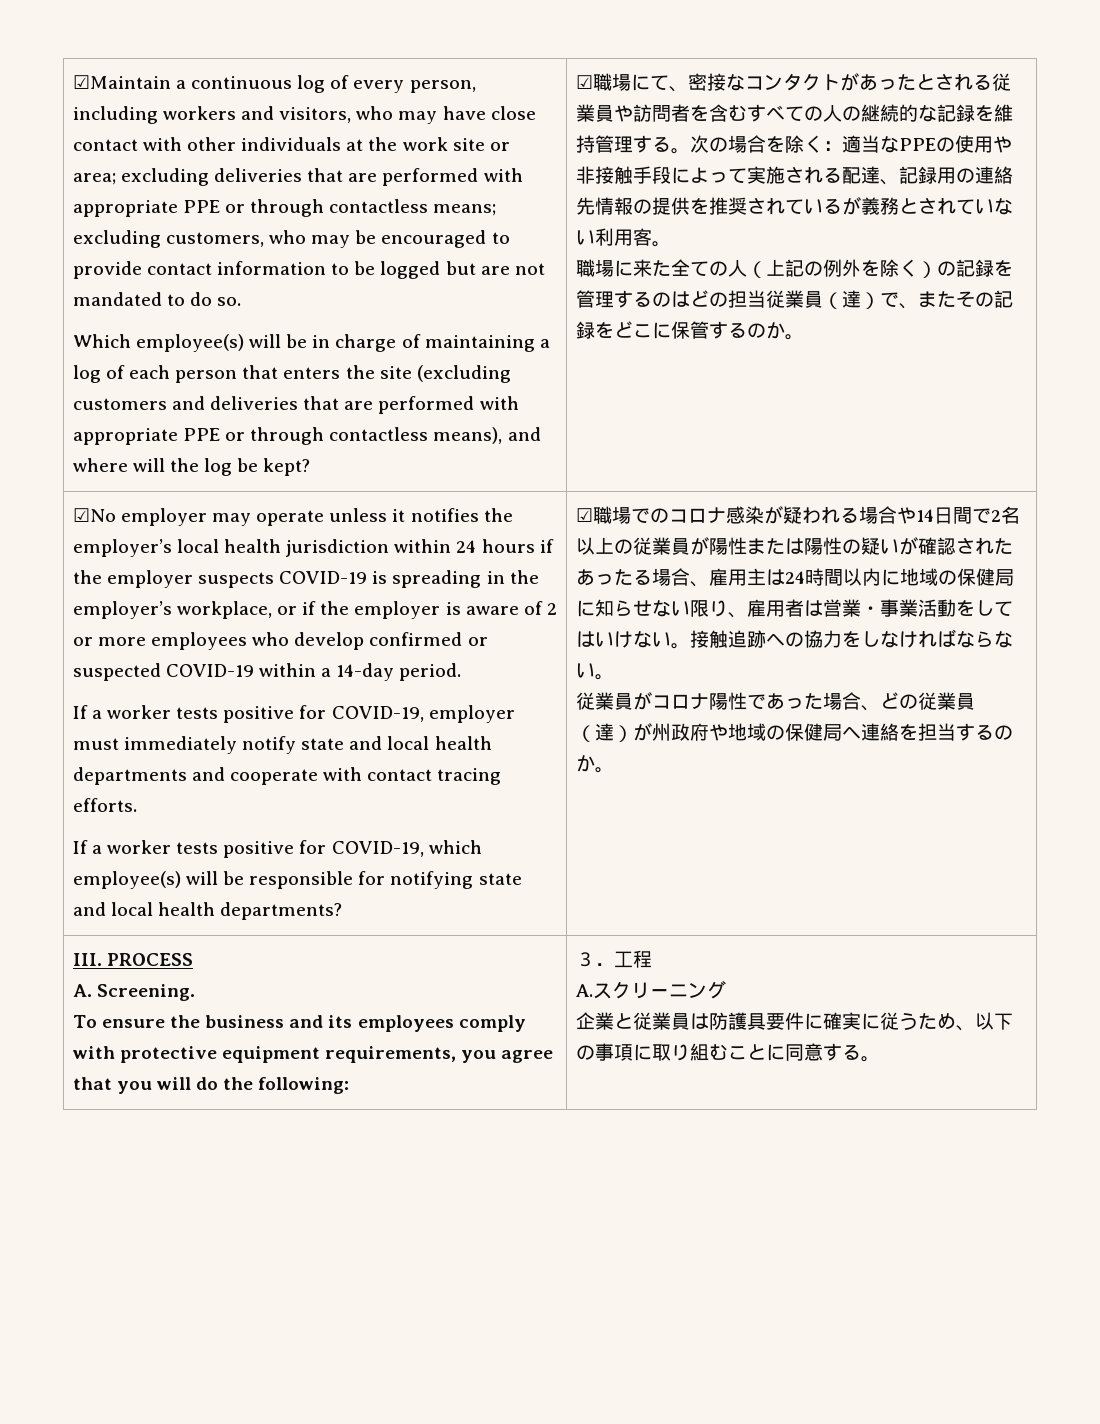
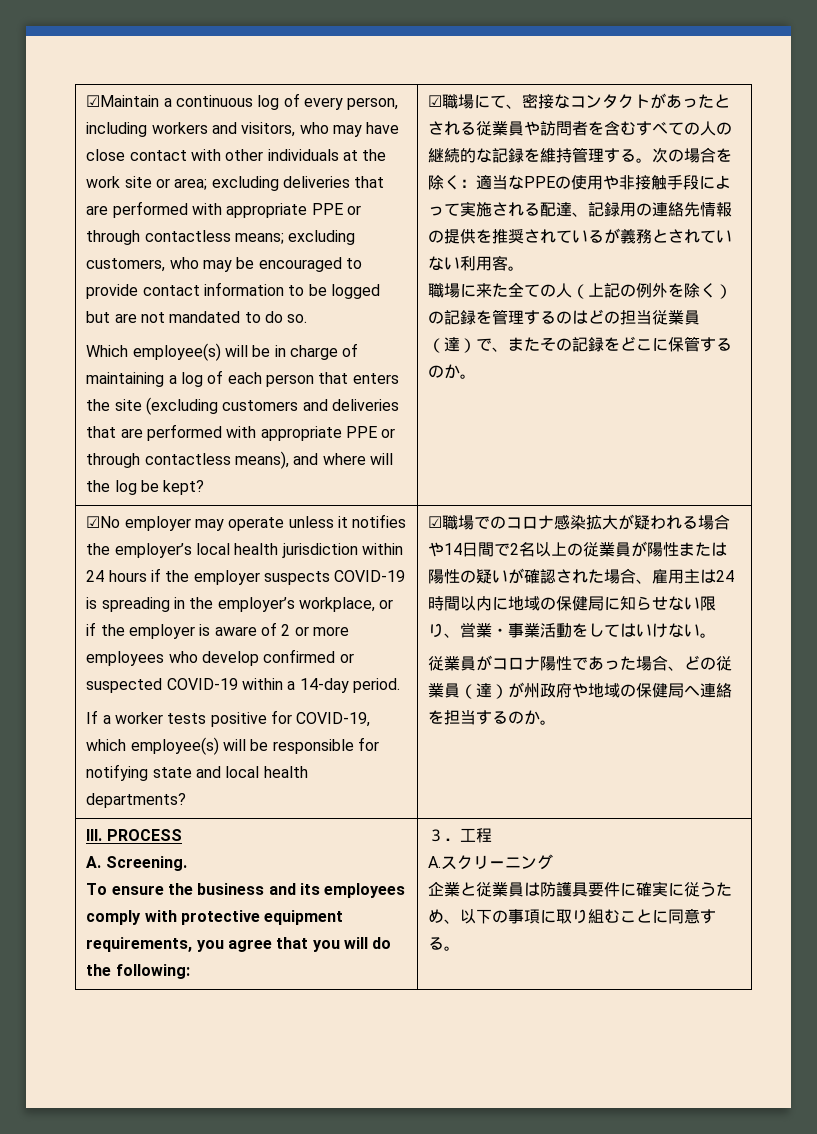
[72,705,515,723] [72,736,492,754] [72,767,502,785] [72,798,137,812] // If a worker tests positive for COVID-19, employer must immediately notify state and local health departments and cooperate with contact tracing efforts. -> (400, 685) none
(764, 515) none -> [586,515,619,530] 拡大
[575,569,652,586] あったる -> (605, 576) none
[746,599,823,617] 雇用者は -> (461, 635) none
[689,629,1013,648] [575,663,614,680] 接触追跡への協力をしなければならない。 -> (717, 635) none

